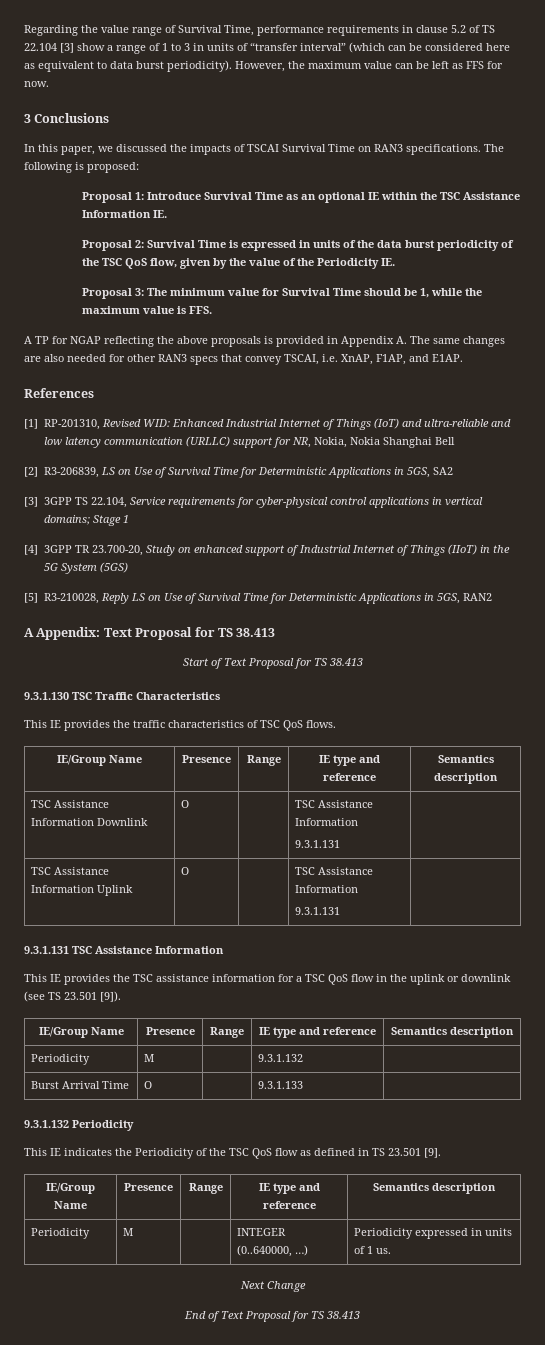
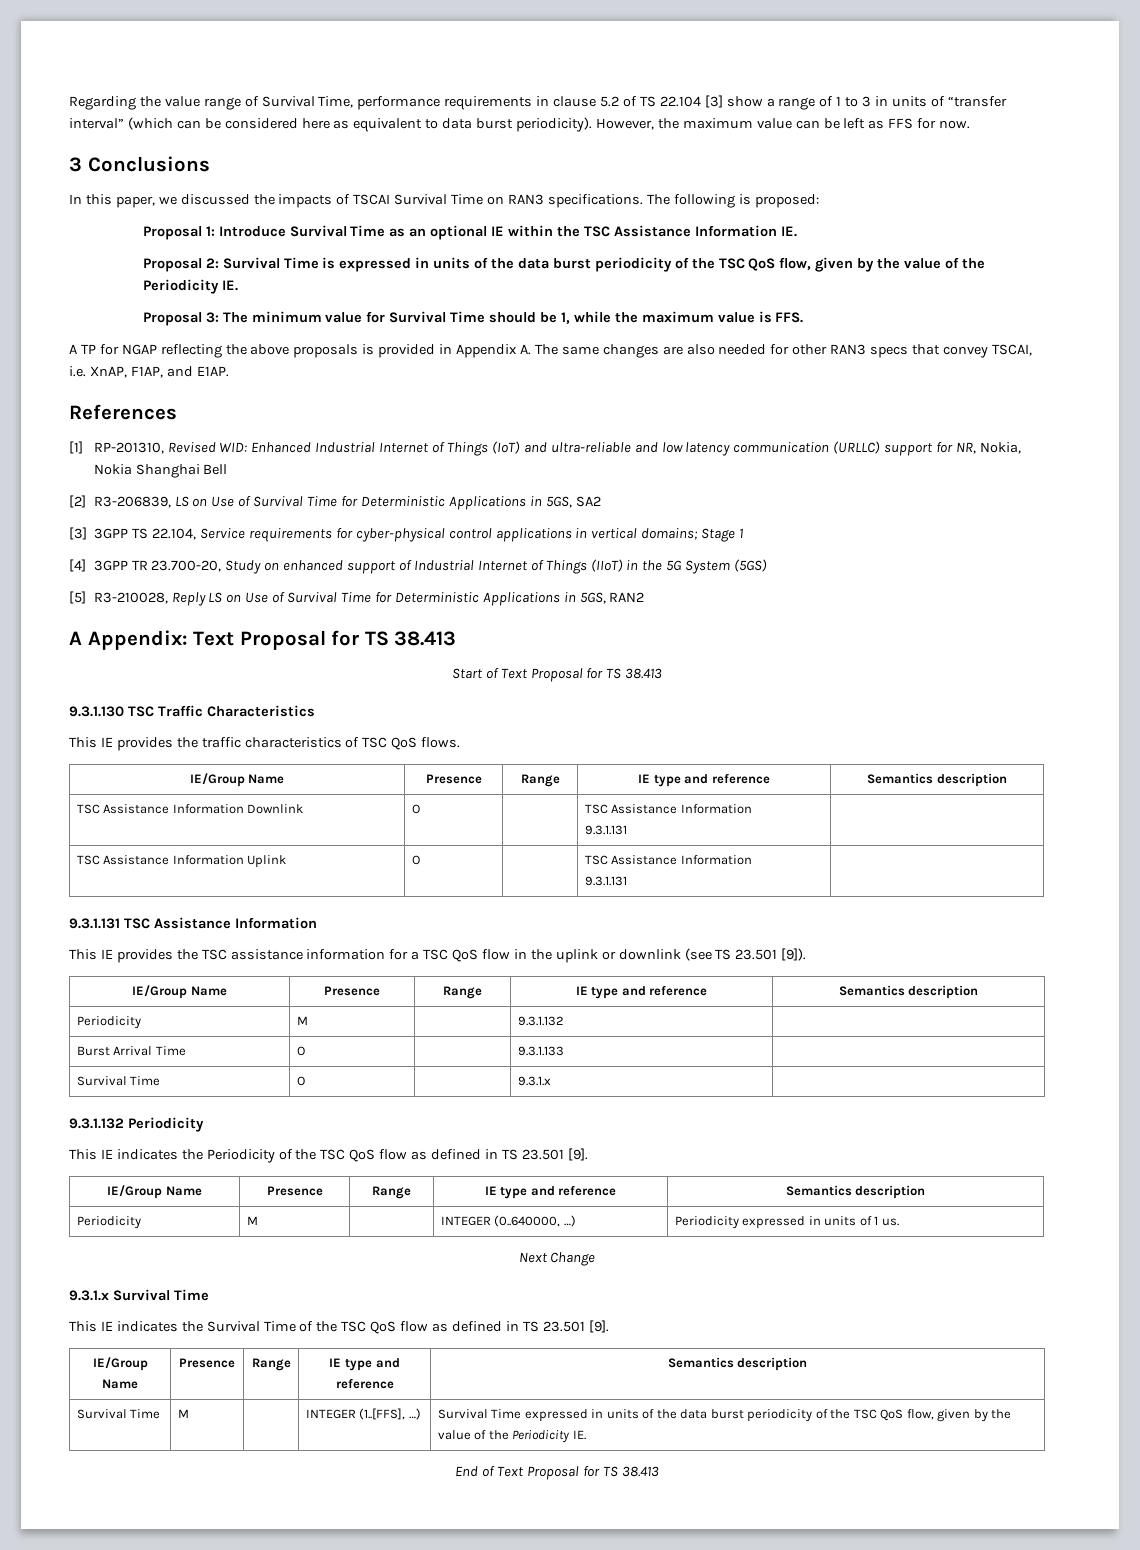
(304, 1085) none -> [76,1076,161,1086] [296,1076,305,1086] [517,1076,551,1086] // Survival Time | O | | 9.3.1.x |
(306, 1286) none -> [69,1289,209,1301] [69,1320,609,1334] [92,1357,148,1371] [102,1379,138,1389] [179,1358,235,1368] [251,1358,291,1371] [329,1358,400,1371] [335,1378,394,1389] [667,1357,808,1371] [76,1409,161,1419] [177,1409,189,1418] [305,1408,421,1420] [437,1409,1012,1422] [437,1430,586,1443] // 9.3.1.x Survival Time // This IE indicates the Survival Time of the TSC QoS flow as defined in TS 23.501 [9]. // IE/Group Name | Presence | Range | IE type and reference | Semantics description // Survival Time | M | | INTEGER (1..[FFS], …) | Survival Time expressed in units of the data burst periodicity of the TSC QoS flow, given by the value of the Periodicity IE.

